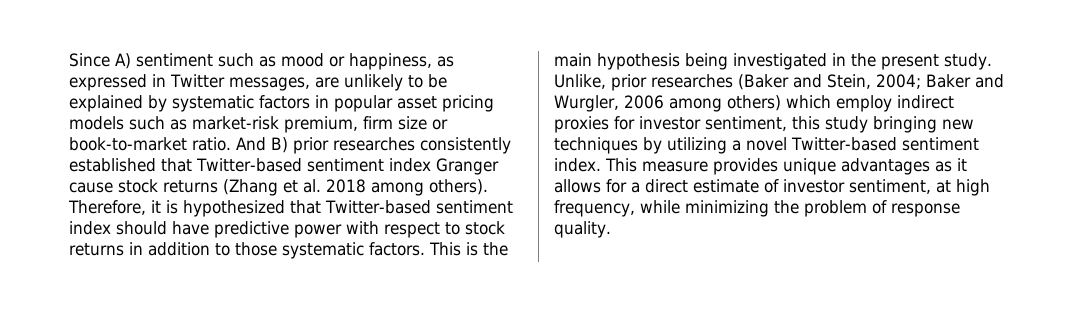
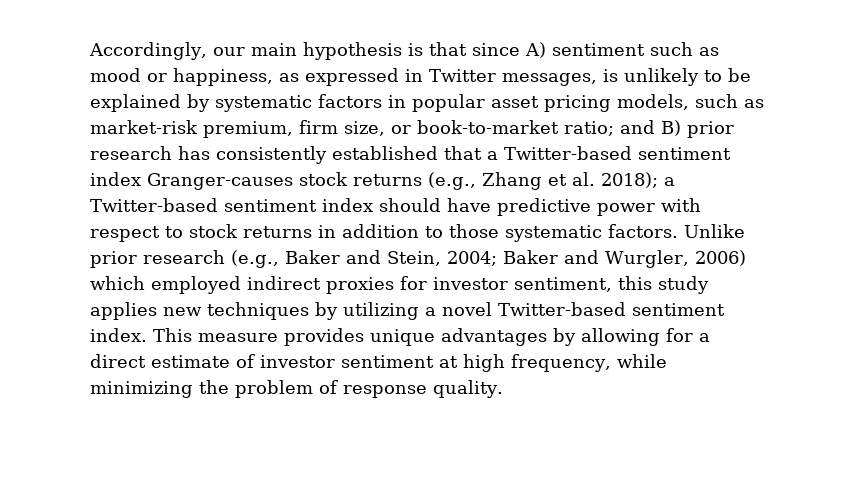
[69,53,110,67] Since -> [89,42,520,60] Accordingly, our main hypothesis is that since
[314,77,339,88] are -> [603,69,618,82] is
[69,116,124,130] models -> [617,94,689,110] models,
[398,116,427,130] size -> [344,121,385,136] size,
[192,137,415,154] ratio. And B) prior researches -> [564,120,734,138] [90,146,210,160] ratio; and B) prior research has
[196,158,499,175] [69,179,488,196] [68,200,321,217] Twitter-based sentiment index Granger cause stock returns (Zhang et al. 2018 among others). Therefore, it is hypothesized that -> [487,146,731,160] [90,172,675,190] a Twitter-based sentiment index Granger-causes stock returns (e.g., Zhang et al. 2018); a
[429,242,508,256] [554,53,992,70] [554,74,789,91] This is the main hypothesis being investigated in the present study. Unlike, prior researches (Baker -> [684,224,745,238] [90,250,340,268] Unlike prior research (e.g., Baker
[624,95,892,112] 2006 among others) which employ -> [694,250,746,266] [90,276,241,294] 2006) which employed
[873,116,937,133] bringing -> [90,302,157,320] applies
[935,158,967,172] [554,179,601,193] as it allows -> [553,328,660,346] by allowing
[849,179,931,194] sentiment, -> [341,355,434,368] sentiment

